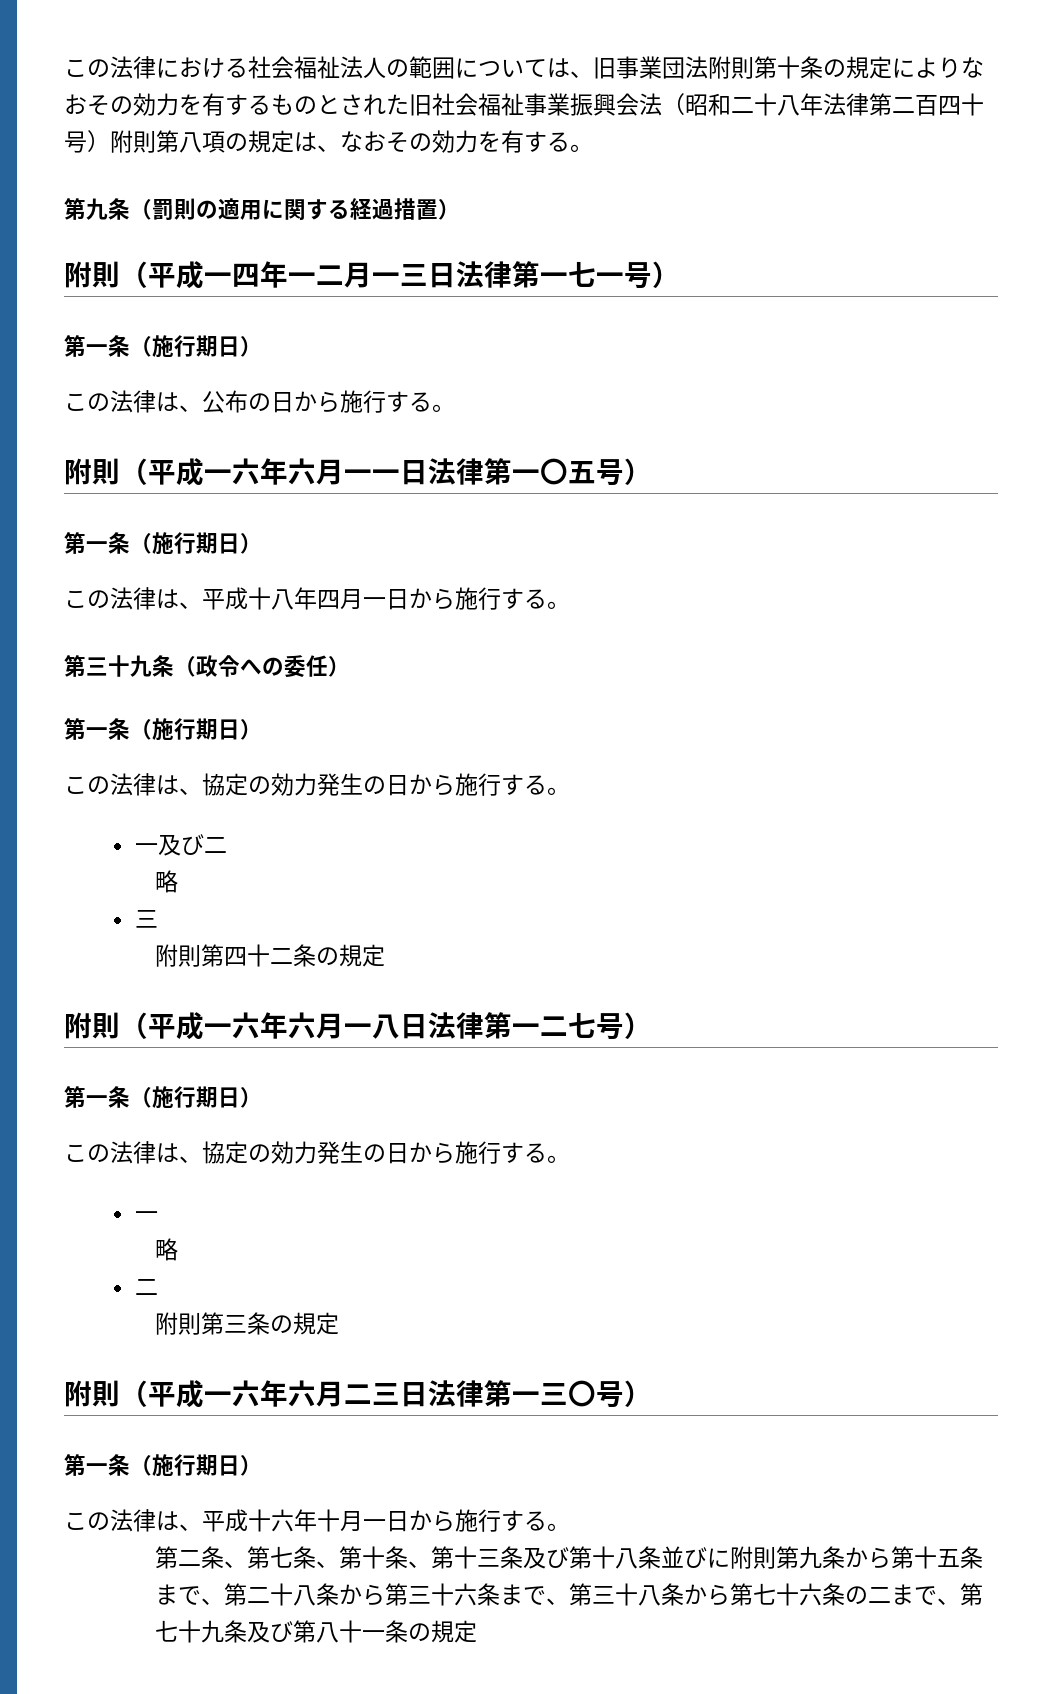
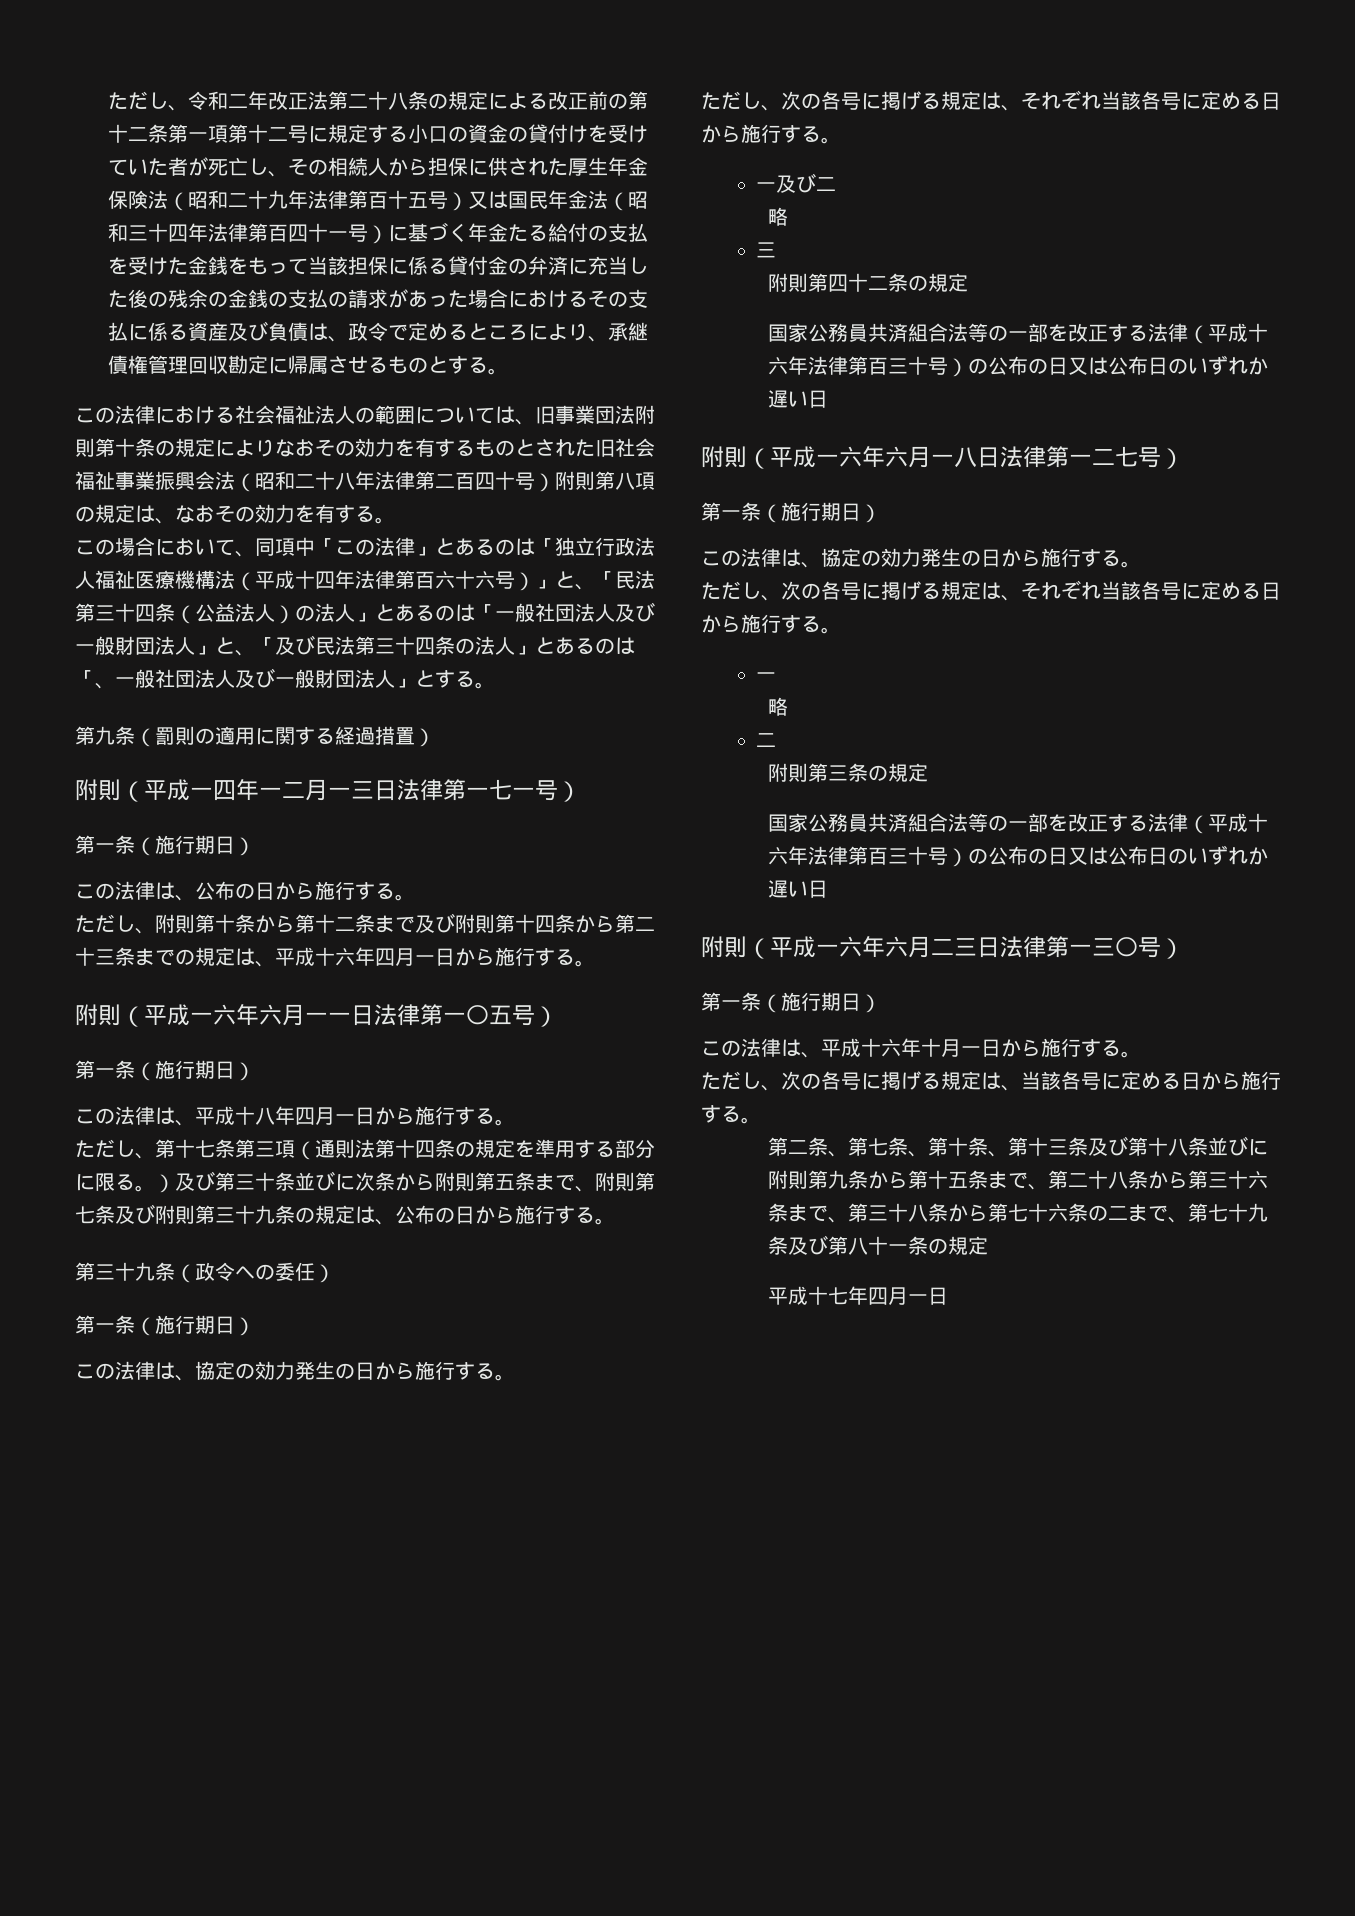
(64, 68) none -> [108,91,649,111] [108,124,649,143] [108,157,649,177] [108,190,649,211] [108,222,649,244] [108,256,649,275] [108,289,649,309] [108,321,649,342] [108,355,509,375] ただし、令和二年改正法第二十八条の規定による改正前の第十二条第一項第十二号に規定する小口の資金の貸付けを受けていた者が死亡し、その相続人から担保に供された厚生年金保険法（昭和二十九年法律第百十五号）又は国民年金法（昭和三十四年法律第百四十一号）に基づく年金たる給付の支払を受けた金銭をもって当該担保に係る貸付金の弁済に充当した後の残余の金銭の支払の請求があった場合におけるその支払に係る資産及び負債は、政令で定めるところにより、承継債権管理回収勘定に帰属させるものとする。 //
(593, 148) none -> [75,537,655,557] [75,570,655,591] [75,602,655,624] [75,635,635,656] [75,668,495,689] // この場合において、同項中「この法律」とあるのは「独立行政法人福祉医療機構法（平成十四年法律第百六十六号）」と、「民法第三十四条（公益法人）の法人」とあるのは「一般社団法人及び一般財団法人」と、「及び民法第三十四条の法人」とあるのは「、一般社団法人及び一般財団法人」とする。
(455, 408) none -> [75,913,655,934] [75,947,595,967] // ただし、附則第十条から第十二条まで及び附則第十四条から第二十三条までの規定は、平成十六年四月一日から施行する。
(570, 605) none -> [75,1139,655,1160] [75,1171,655,1193] [75,1204,615,1225] // ただし、第十七条第三項（通則法第十四条の規定を準用する部分に限る。）及び第三十条並びに次条から附則第五条まで、附則第七条及び附則第三十九条の規定は、公布の日から施行する。
(570, 791) none -> [701,90,1281,111] [701,124,841,144] // ただし、次の各号に掲げる規定は、それぞれ当該各号に定める日から施行する。
(385, 955) none -> [767,323,1268,344] [767,355,1268,377] [767,390,828,408] // 国家公務員共済組合法等の一部を改正する法律（平成十六年法律第百三十号）の公布の日又は公布日のいずれか遅い日
(570, 1159) none -> [701,580,1281,601] [701,614,841,634] // ただし、次の各号に掲げる規定は、それぞれ当該各号に定める日から施行する。
(339, 1323) none -> [767,813,1268,834] [767,845,1268,867] [767,880,828,898] // 国家公務員共済組合法等の一部を改正する法律（平成十六年法律第百三十号）の公布の日又は公布日のいずれか遅い日
(570, 1527) none -> [701,1071,1281,1091] [701,1105,761,1124] // ただし、次の各号に掲げる規定は、当該各号に定める日から施行する。
(477, 1631) none -> [767,1286,948,1305] // 平成十七年四月一日

